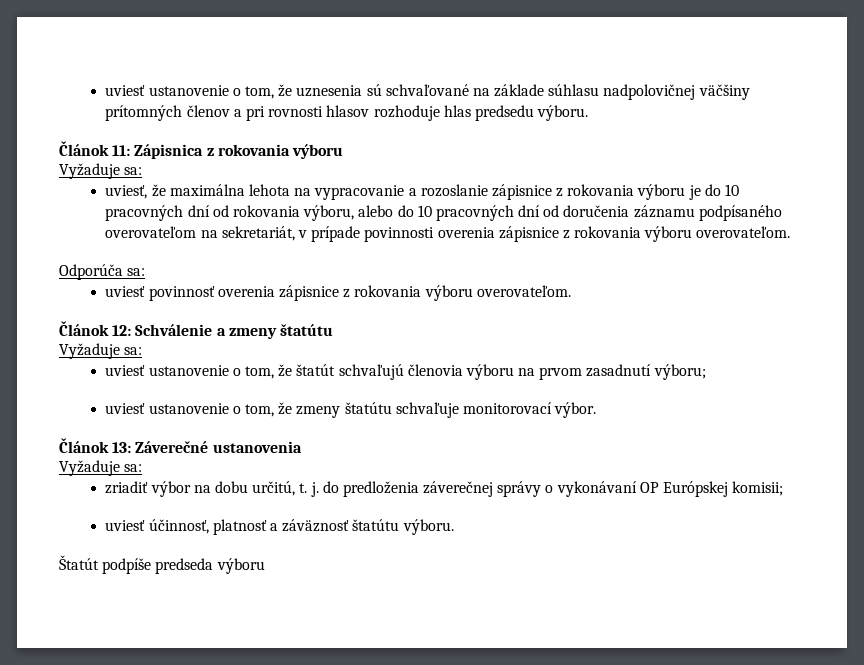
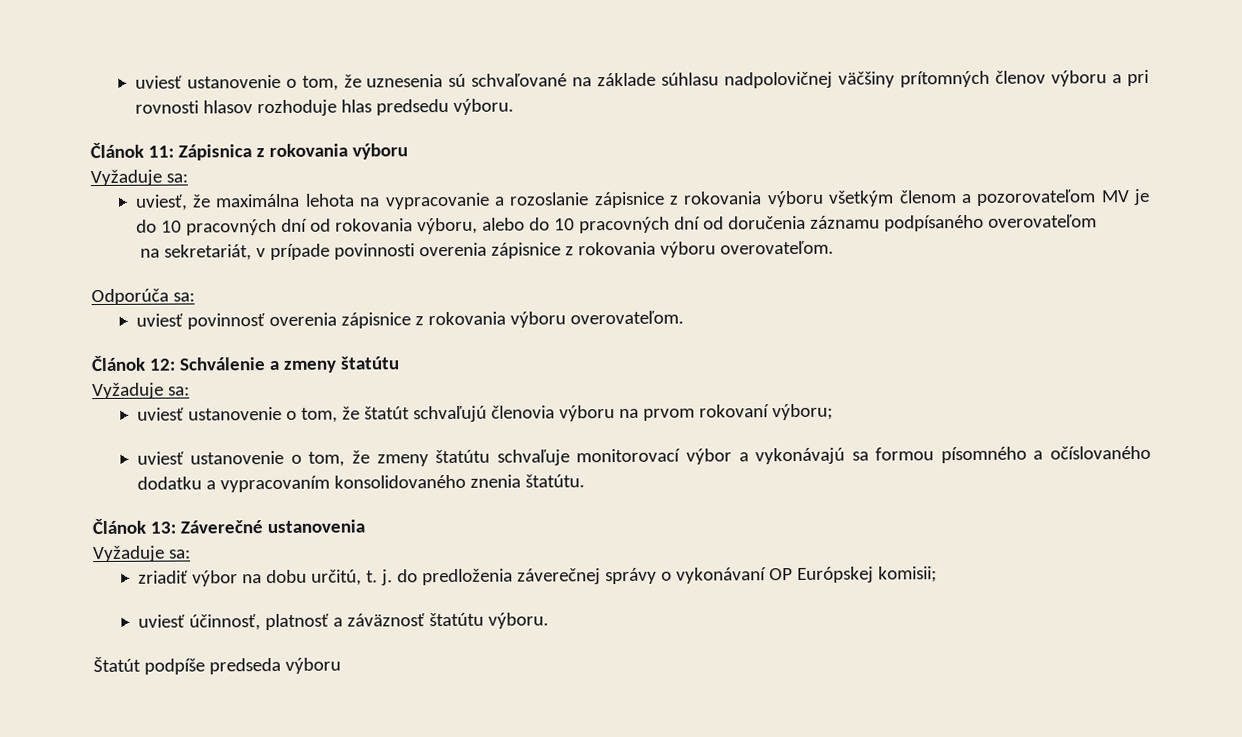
(230, 111) none -> [1051,70,1108,87] výboru
(686, 192) none -> [828,189,1130,207] všetkým členom a pozorovateľom MV
(197, 232) none -> (1097, 221) //
[586,364,652,377] zasadnutí -> [698,404,770,418] rokovaní
[554,402,597,418] výbor. -> [685,445,1151,465] [136,474,585,493] výbor a vykonávajú sa formou písomného a očíslovaného dodatku a vypracovaním konsolidovaného znenia štatútu.

